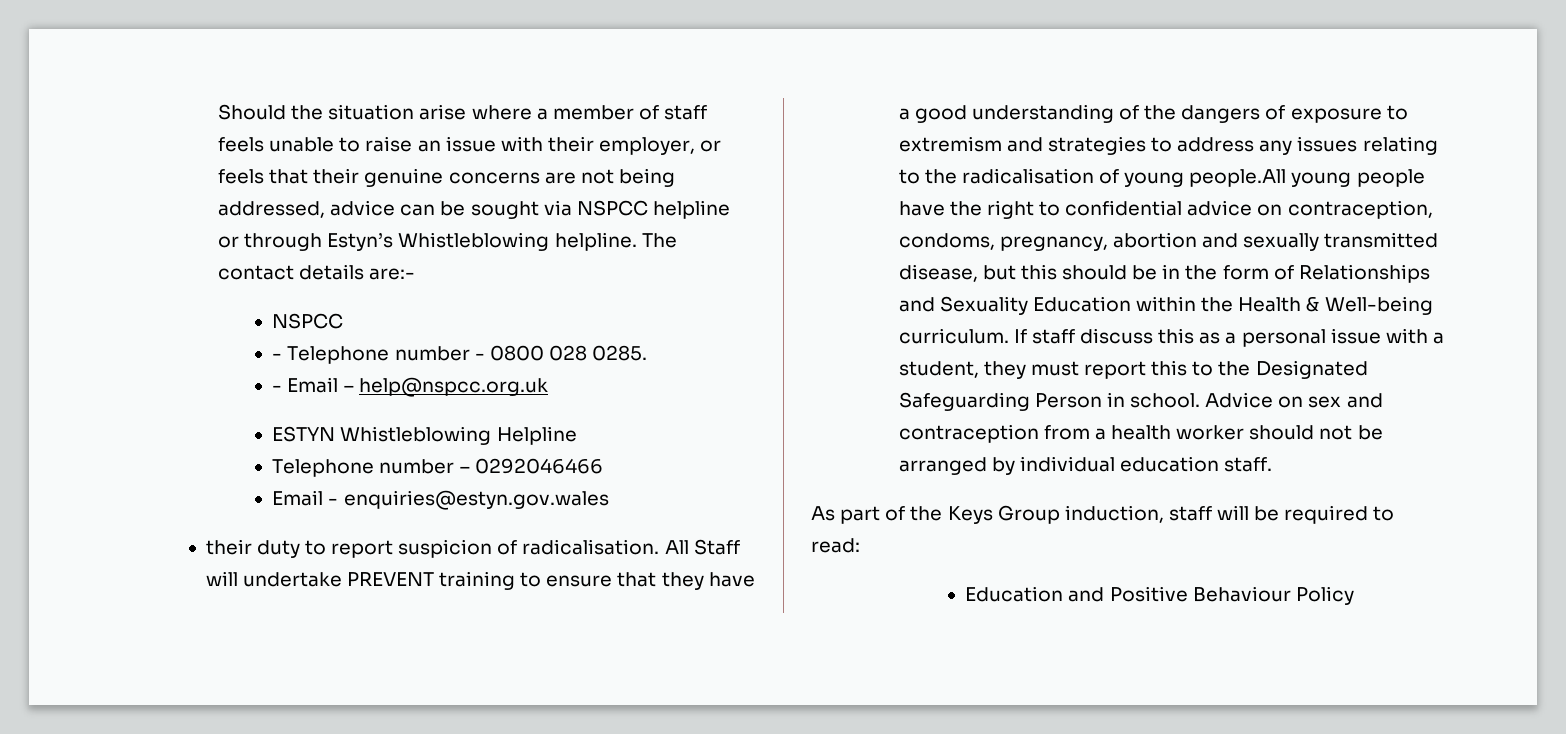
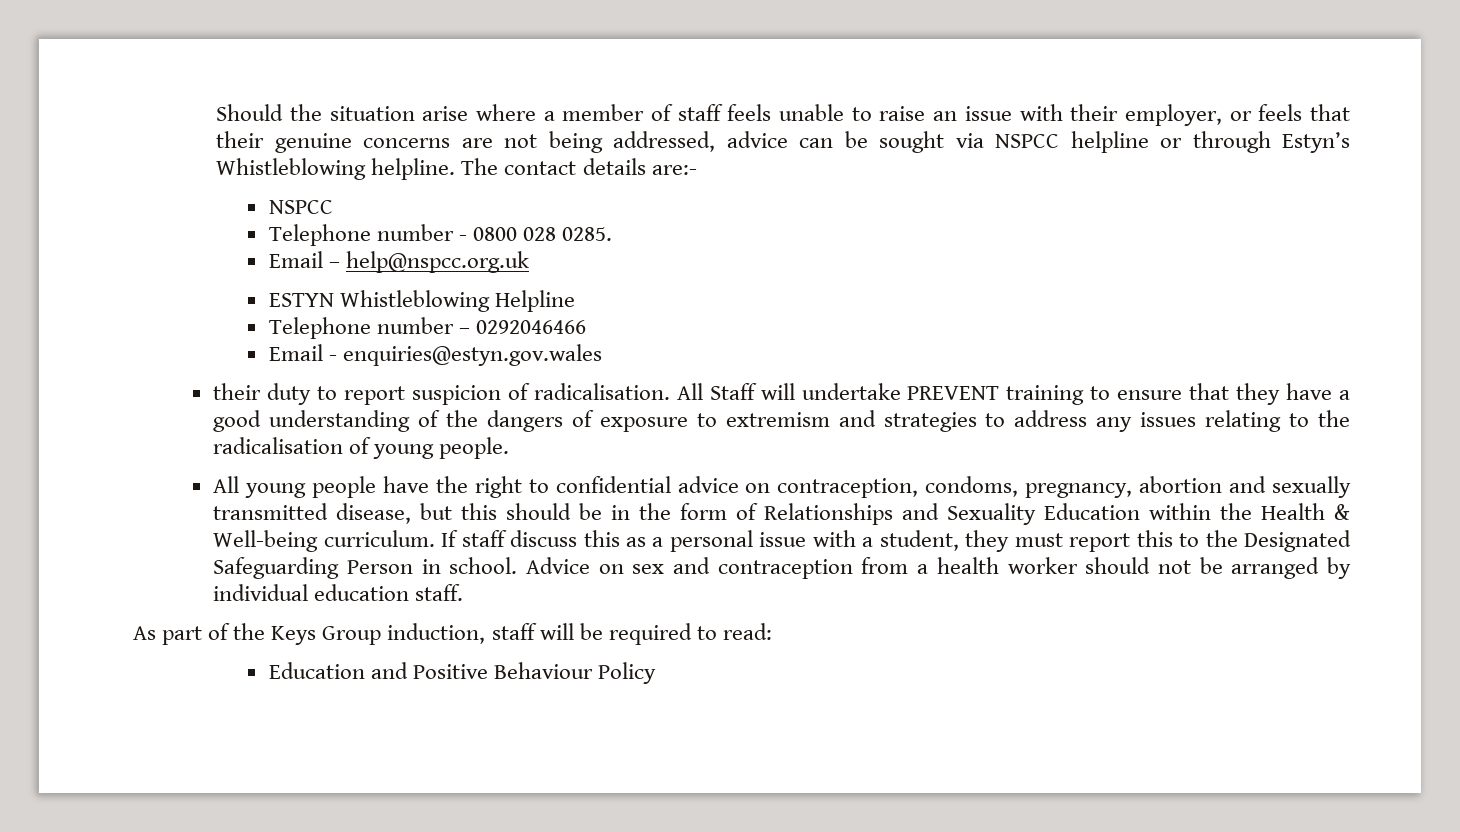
[272,353,283,360] - -> (333, 207) none
[272,385,283,392] - -> (613, 234) none
[1189,169,1287,187] people.All -> [439,437,510,459] [213,476,240,493] people. // All

